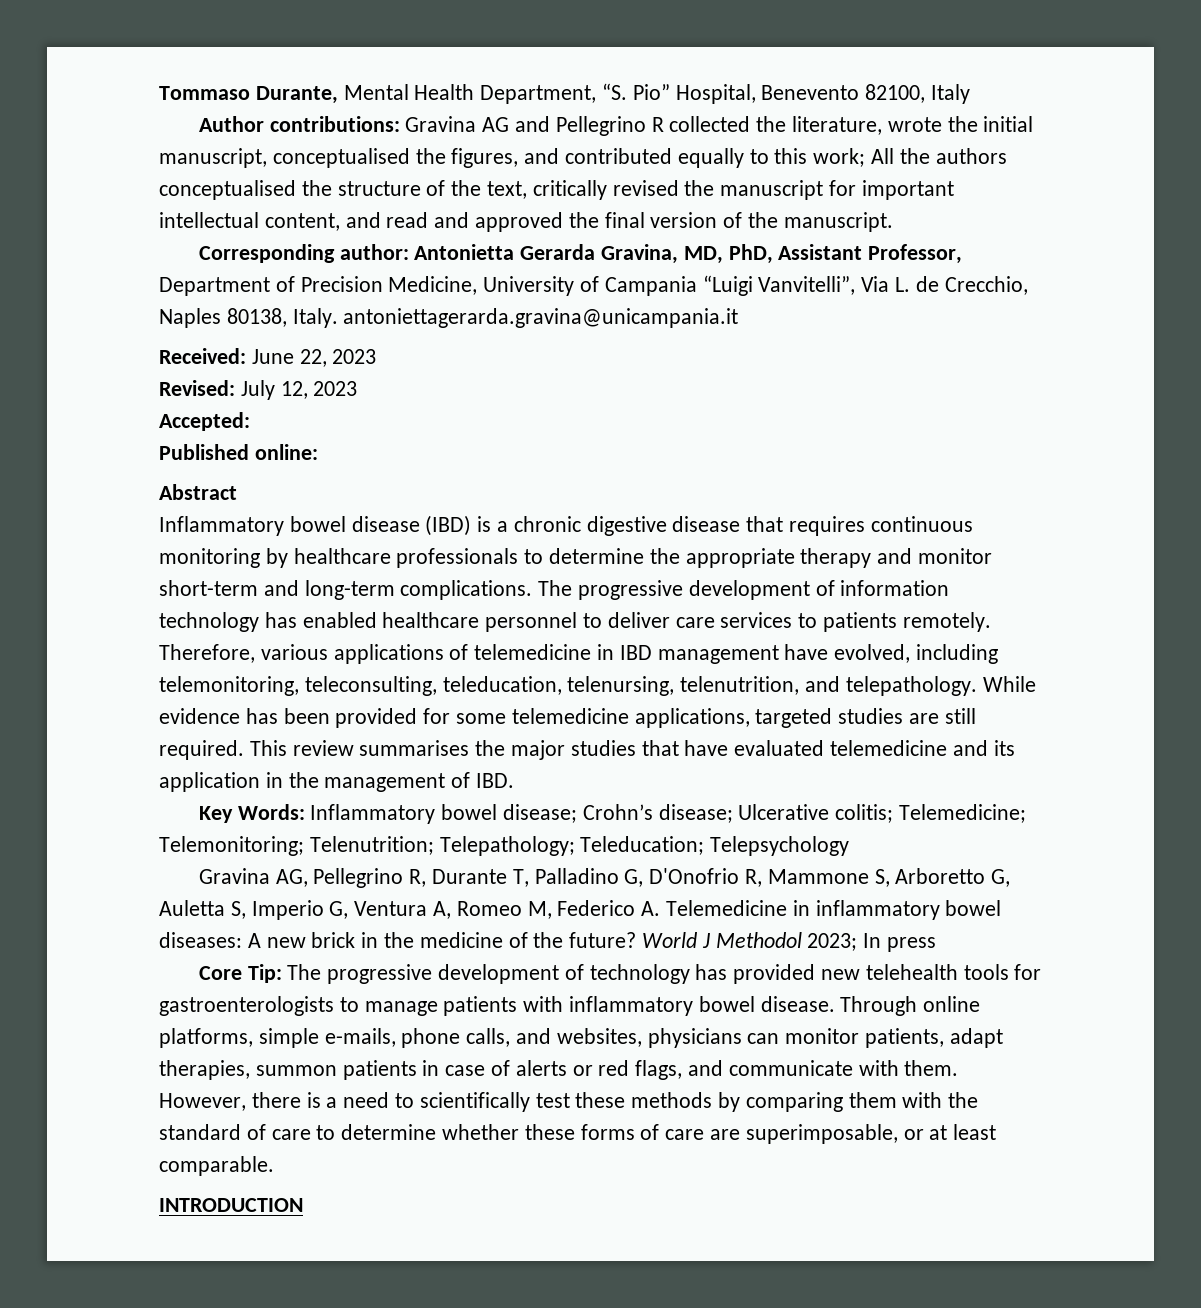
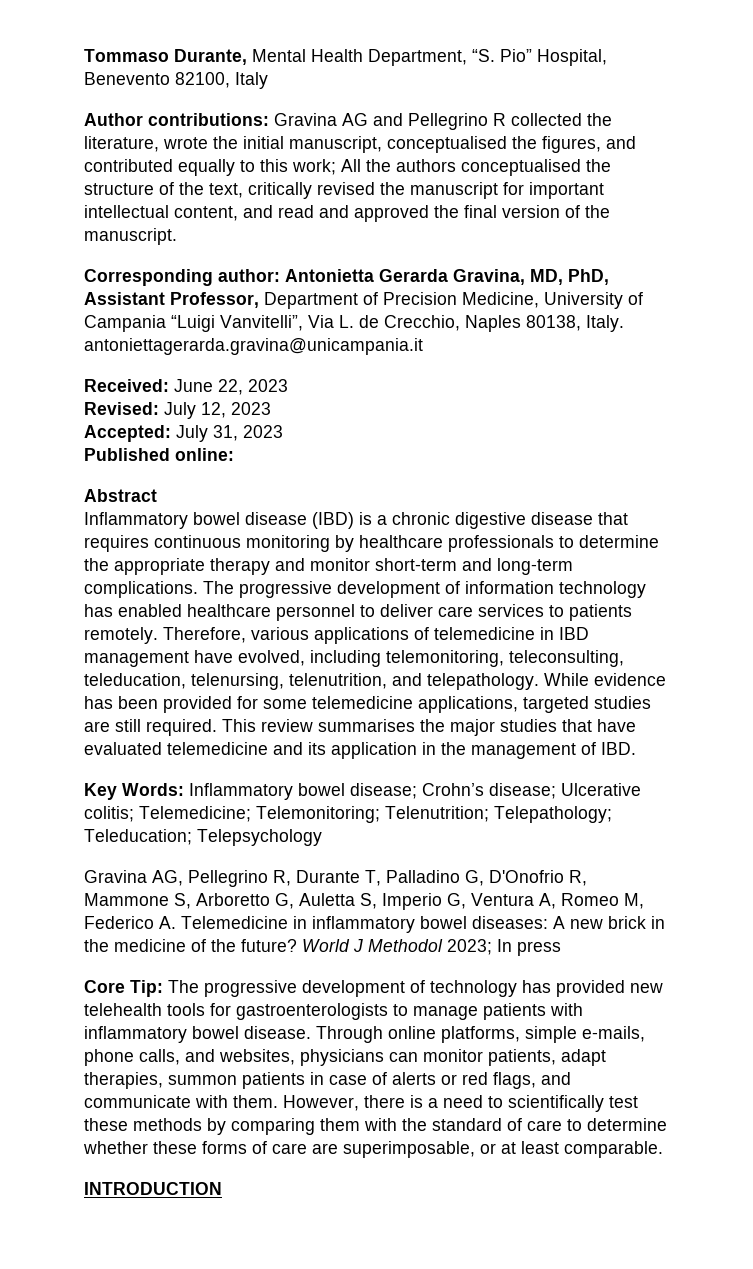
(250, 421) none -> [176,425,283,442] July 31, 2023

